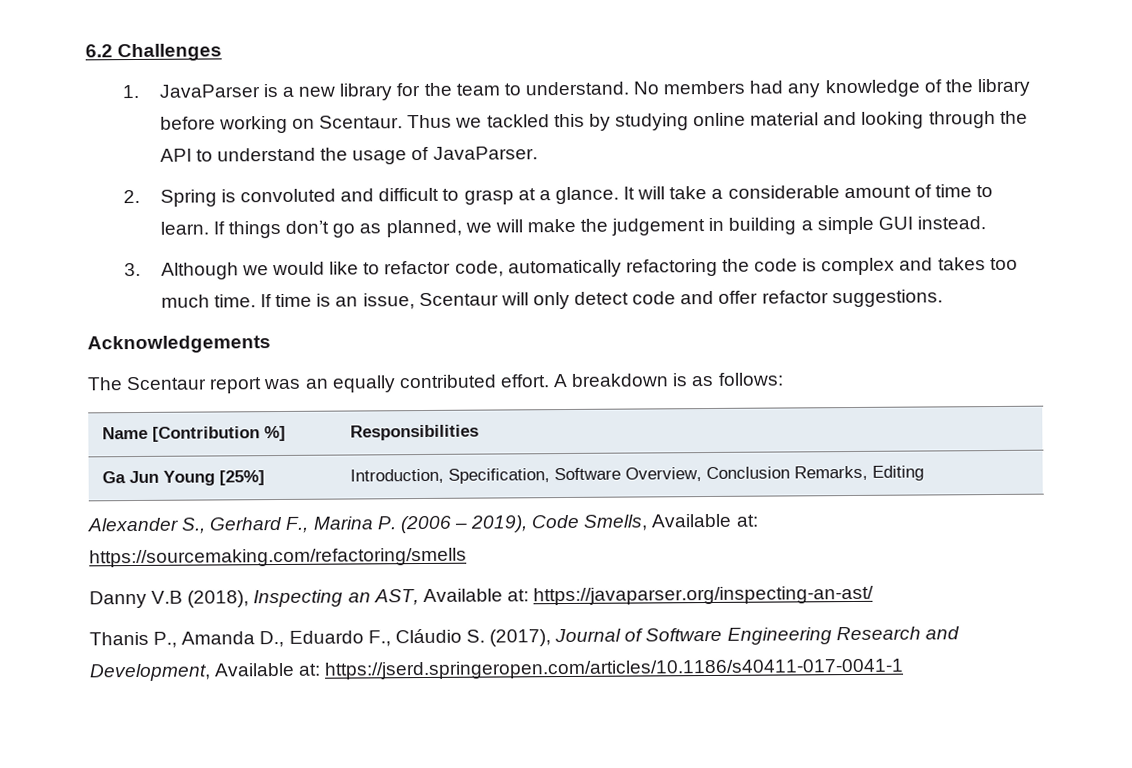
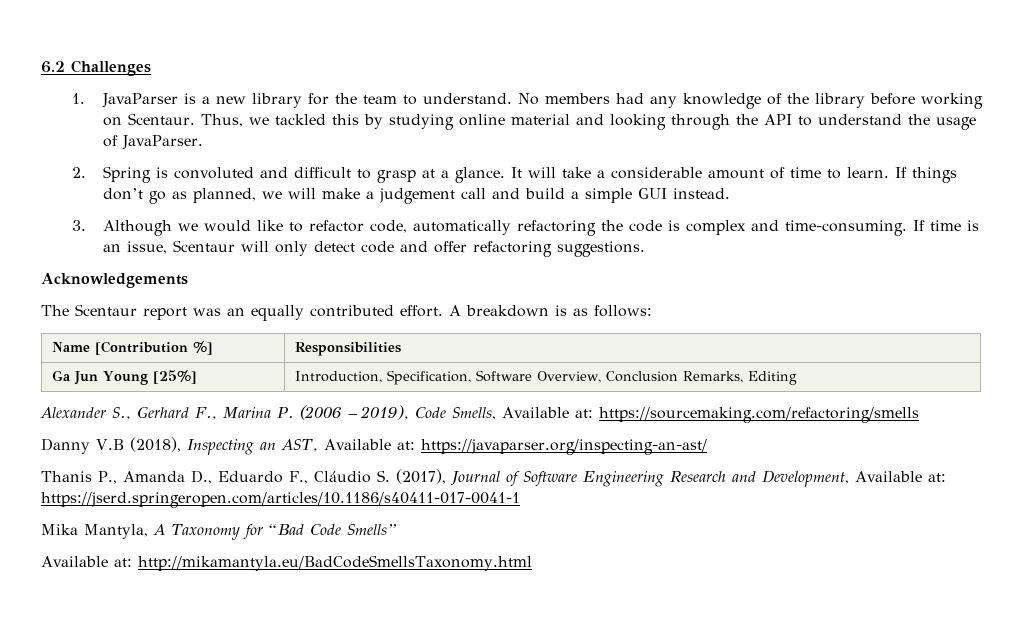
[407,114,453,129] Thus -> [200,114,243,127] Thus,
[580,217,797,236] the judgement in building -> [365,188,565,204] a judgement call and build
[937,257,1018,271] [160,294,256,308] takes too much time. -> [784,220,907,236] time-consuming.
[761,290,829,304] refactor -> [472,241,552,257] refactoring
(905, 669) none -> [41,524,397,540] [41,555,532,571] // Mika Mantyla, A Taxonomy for “Bad Code Smells” // Available at: http://mikamantyla.eu/BadCodeSmellsTaxonomy.html

